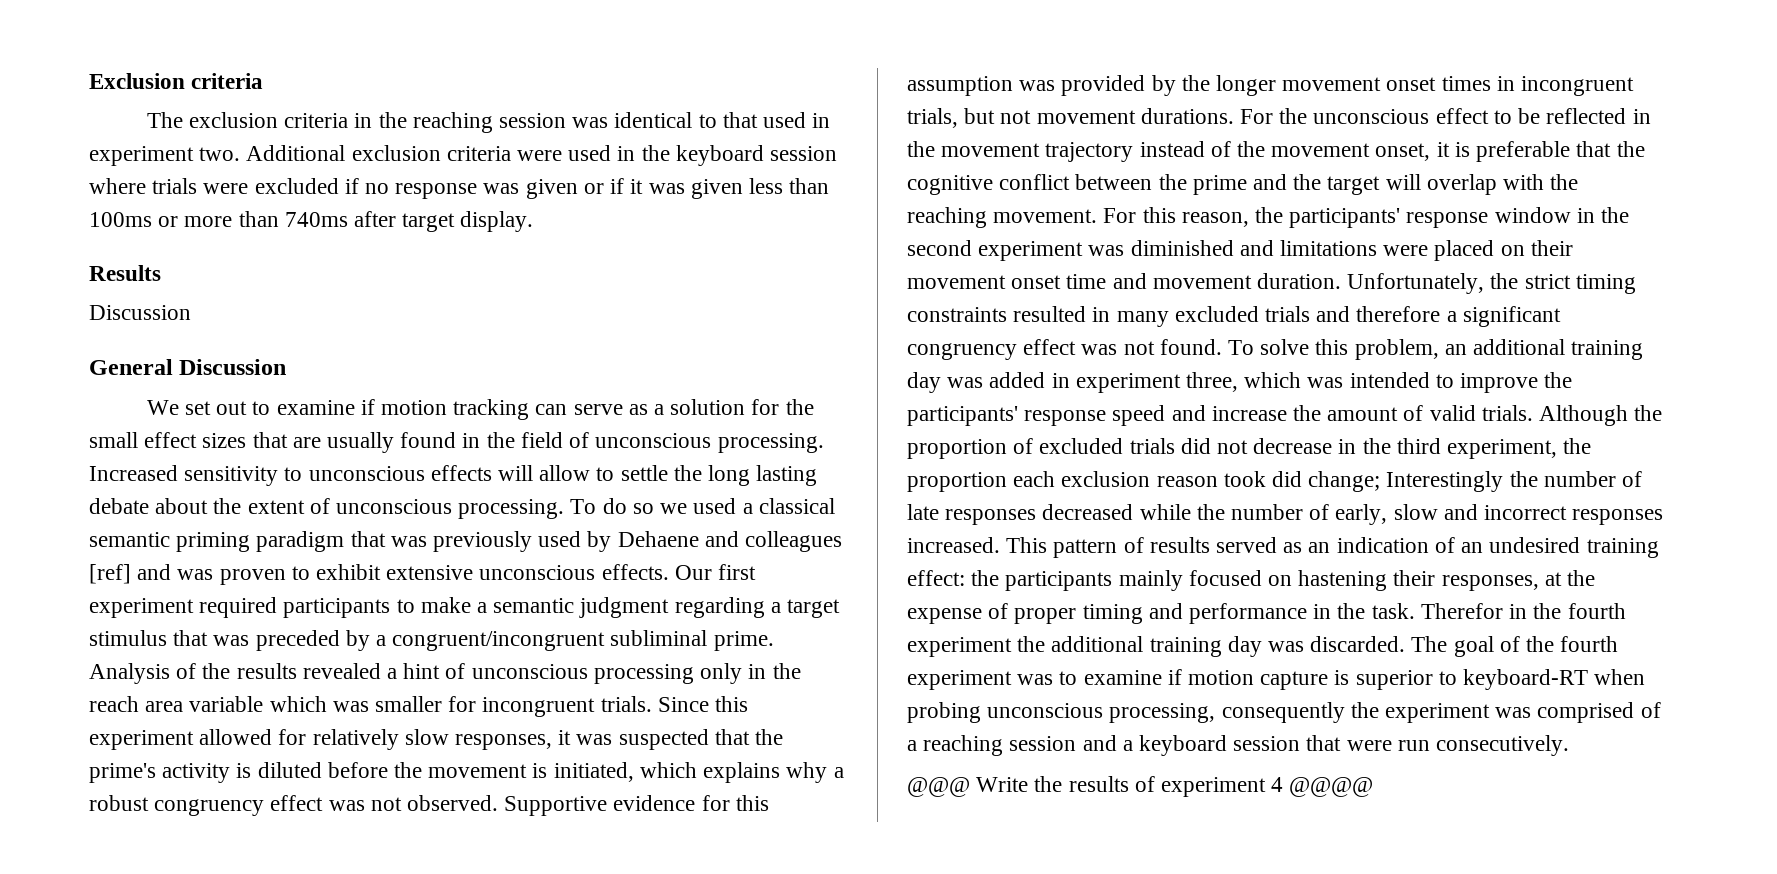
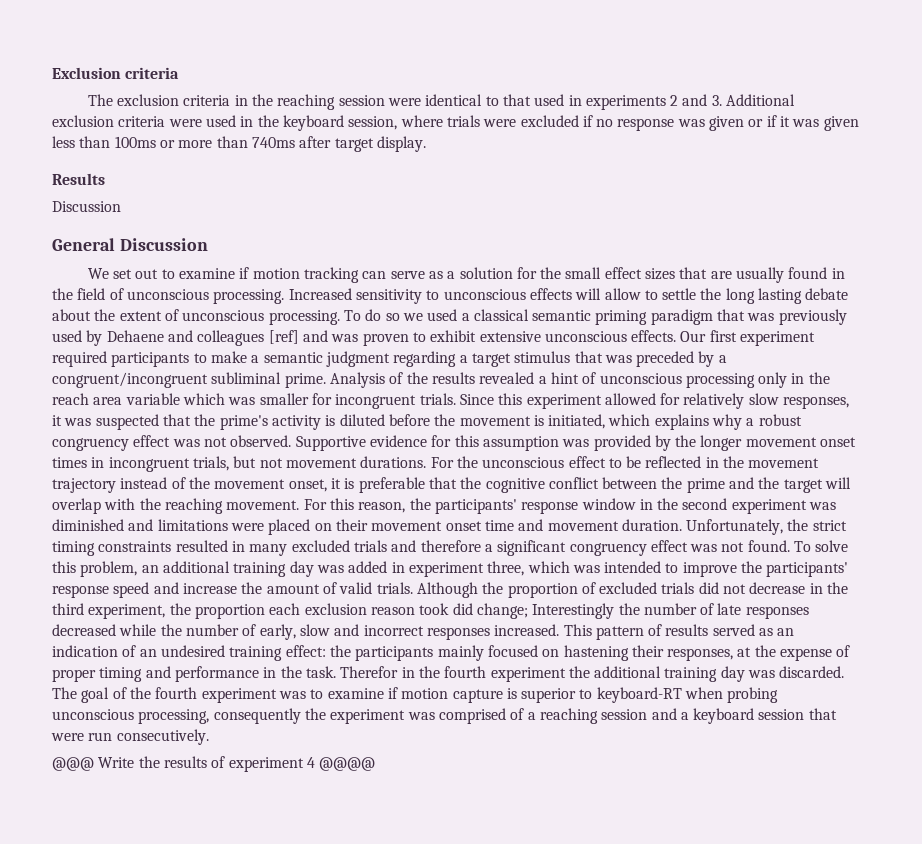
[572,117,609,128] was -> [387,98,421,106] were
[89,146,241,166] experiment two. -> [585,94,722,110] experiments 2 and 3.
[770,146,838,161] session -> [348,116,398,130] session,

